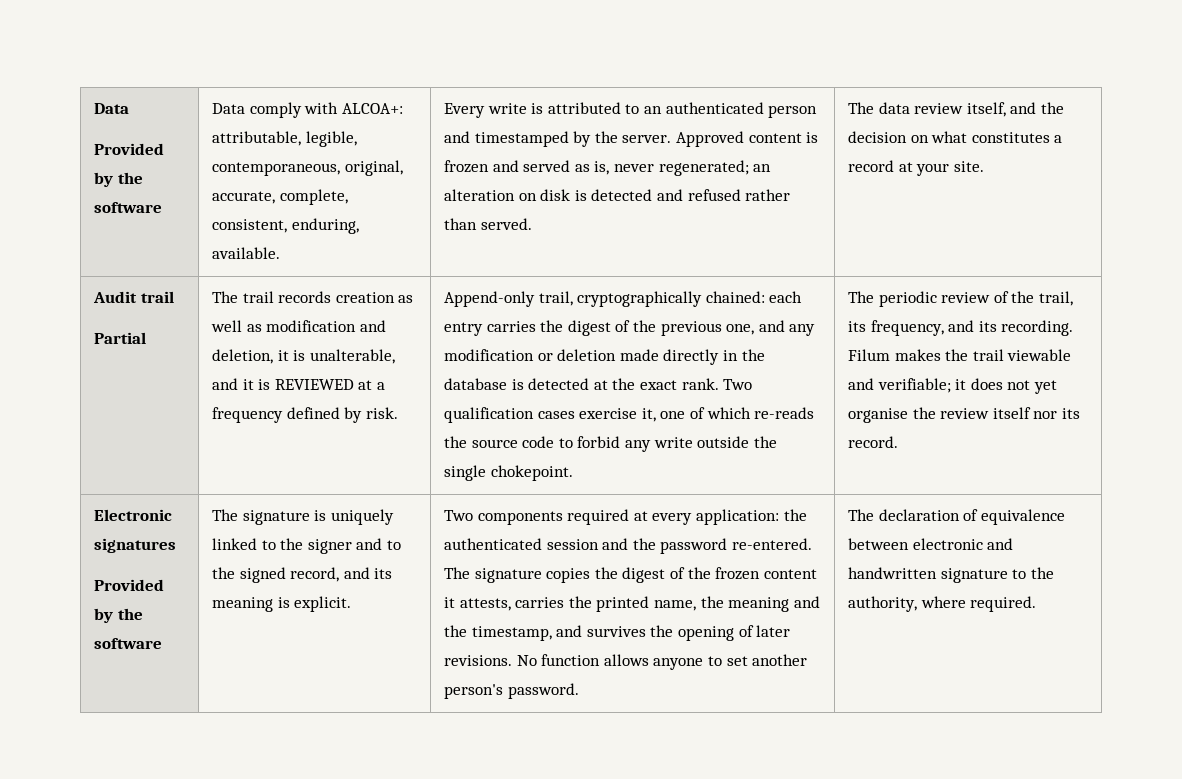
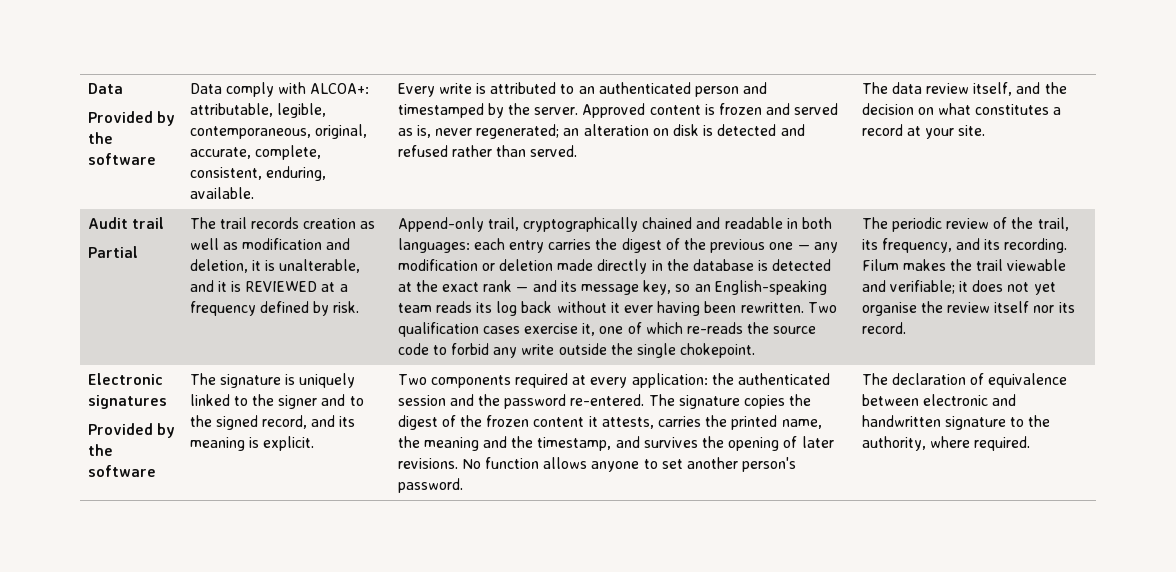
[705,291,765,303] chained: -> [642,217,833,229] [397,238,470,253] chained and readable in both languages:
[726,320,785,335] one, and -> [769,242,810,250] one —
[681,378,719,390] rank. -> [483,280,827,295] [397,301,804,316] rank — and its message key, so an English-speaking team reads its log back without it ever having been rewritten.

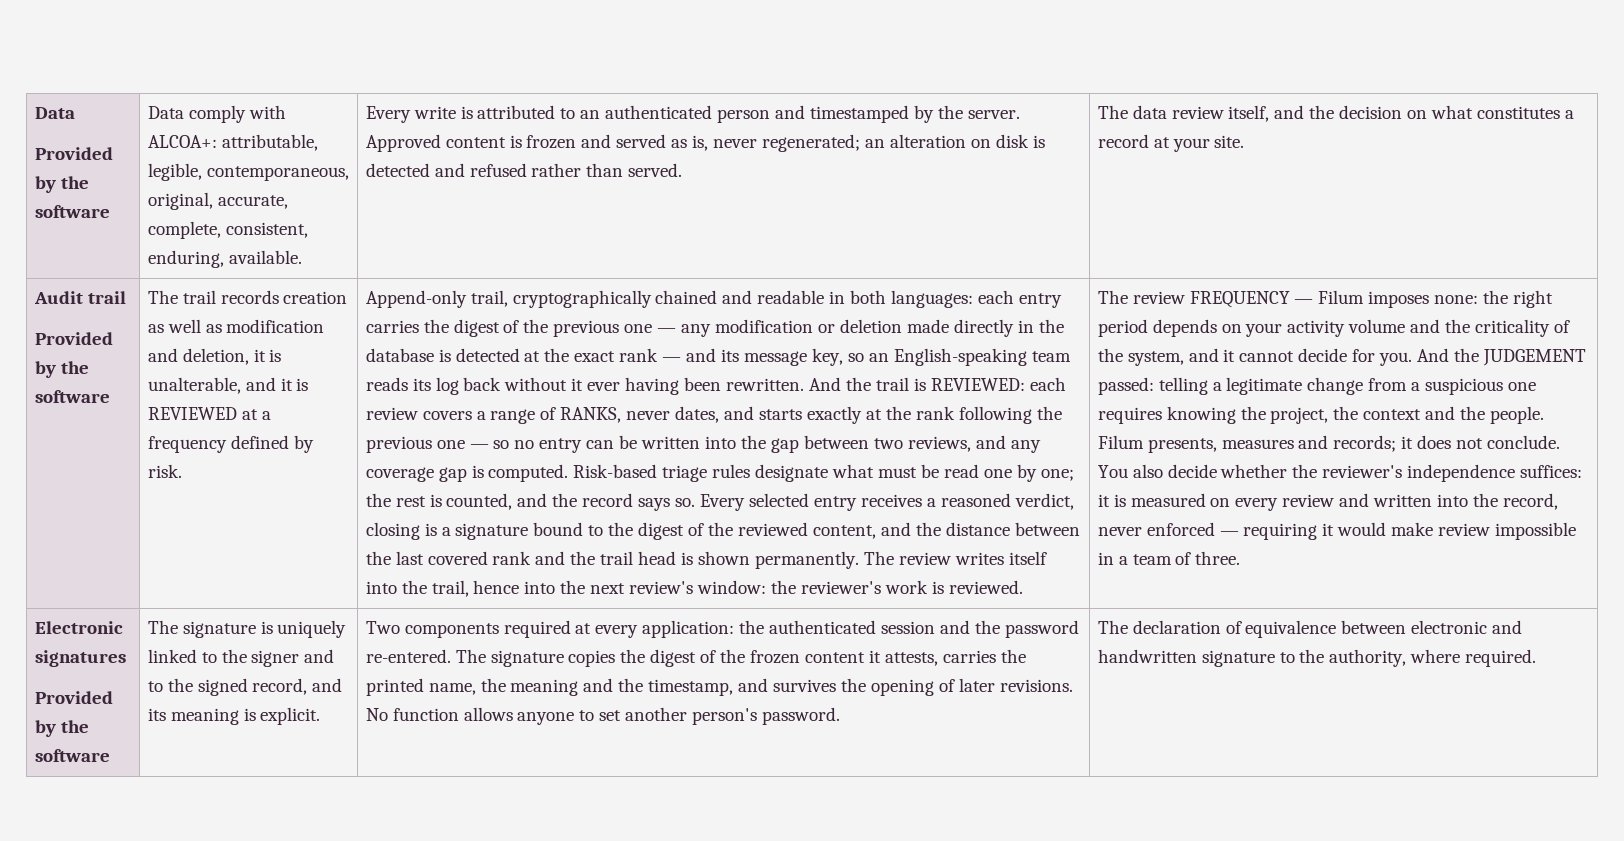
[87,246,138,258] Partial -> [34,332,113,345] [34,361,89,378] [34,390,110,403] Provided by the software
[807,302,837,313] [397,322,817,337] [397,343,756,358] [861,217,1069,232] [861,238,1068,253] [861,259,1067,271] [861,280,1056,295] [861,301,1075,316] [861,322,906,334] Two qualification cases exercise it, one of which re-reads the source code to forbid any write outside the single chokepoint. | The periodic review of the trail, its frequency, and its recording. Filum makes the trail viewable and verifiable; it does not yet organise the review itself nor its record. -> [809,377,1067,391] [365,406,1063,424] [365,435,1042,453] [365,464,1075,482] [365,493,1075,511] [365,522,1081,540] [365,551,1048,569] [365,580,1024,597] [1097,290,1554,308] [1097,319,1571,337] [1097,348,1587,366] [1097,377,1537,395] [1097,406,1545,424] [1097,435,1561,453] [1097,464,1583,482] [1097,493,1559,511] [1097,522,1577,540] [1097,551,1241,565] And the trail is REVIEWED: each review covers a range of RANKS, never dates, and starts exactly at the rank following the previous one — so no entry can be written into the gap between two reviews, and any coverage gap is computed. Risk-based triage rules designate what must be read one by one; the rest is counted, and the record says so. Every selected entry receives a reasoned verdict, closing is a signature bound to the digest of the reviewed content, and the distance between the last covered rank and the trail head is shown permanently. The review writes itself into the trail, hence into the next review's window: the reviewer's work is reviewed. | The review FREQUENCY — Filum imposes none: the right period depends on your activity volume and the criticality of the system, and it cannot decide for you. And the JUDGEMENT passed: telling a legitimate change from a suspicious one requires knowing the project, the context and the people. Filum presents, measures and records; it does not conclude. You also decide whether the reviewer's independence suffices: it is measured on every review and written into the record, never enforced — requiring it would make review impossible in a team of three.

